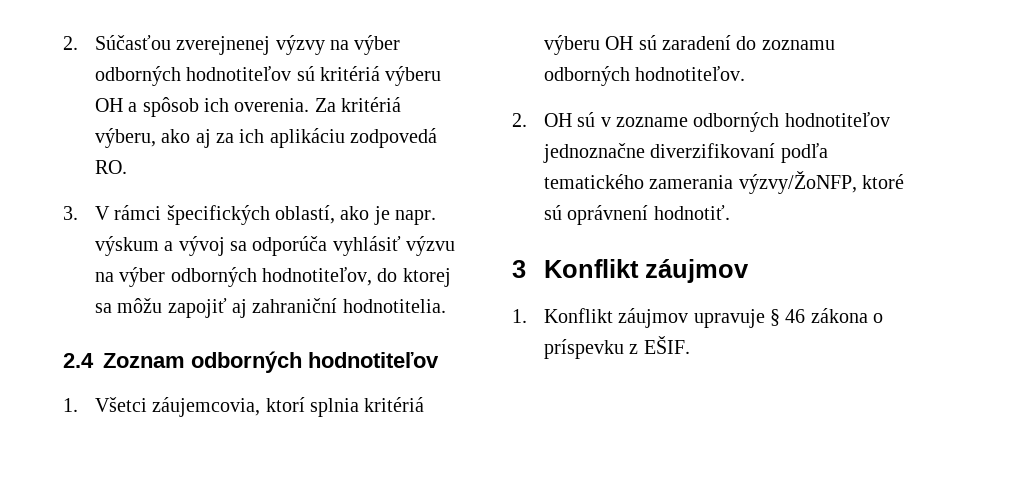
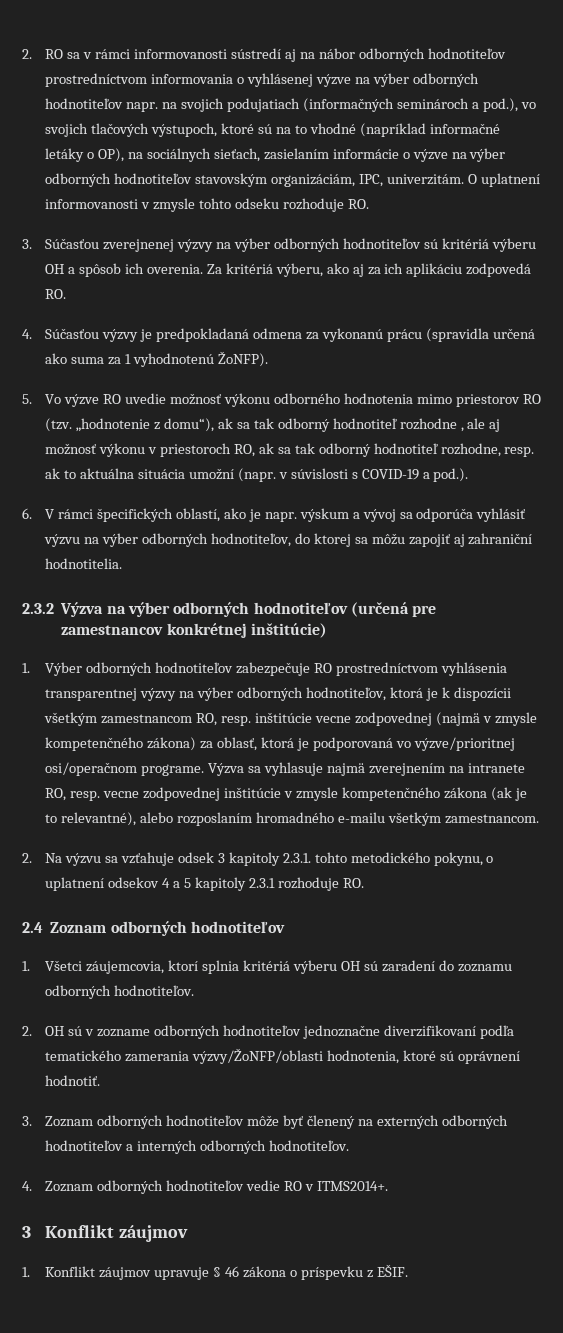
[63,36,78,50] 2. -> [22,48,506,62] [45,73,479,87] [45,98,536,112] [45,123,500,137] [45,148,506,162] [45,173,540,187] [45,198,369,212] [22,239,32,249] 2. RO sa v rámci informovanosti sústredí aj na nábor odborných hodnotiteľov prostredníctvom informovania o vyhlásenej výzve na výber odborných hodnotiteľov napr. na svojich podujatiach (informačných seminároch a pod.), vo svojich tlačových výstupoch, ktoré sú na to vhodné (napríklad informačné letáky o OP), na sociálnych sieťach, zasielaním informácie o výzve na výber odborných hodnotiteľov stavovským organizáciám, IPC, univerzitám. O uplatnení informovanosti v zmysle tohto odseku rozhoduje RO. // 3.
[63,206,78,220] 3. -> [22,328,535,342] [45,351,268,367] [22,393,541,407] [45,418,501,432] [45,443,535,457] [45,468,469,482] [22,508,32,519] 4. Súčasťou výzvy je predpokladaná odmena za vykonanú prácu (spravidla určená ako suma za 1 vyhodnotenú ŽoNFP). // 5. Vo výzve RO uvedie možnosť výkonu odborného hodnotenia mimo priestorov RO (tzv. „hodnotenie z domu“), ak sa tak odborný hodnotiteľ rozhodne , ale aj možnosť výkonu v priestoroch RO, ak sa tak odborný hodnotiteľ rozhodne, resp. ak to aktuálna situácia umožní (napr. v súvislosti s COVID-19 a pod.). // 6.
(446, 306) none -> [22,602,437,617] [61,623,327,638] [22,662,507,676] [45,687,511,701] [44,712,537,726] [45,737,515,751] [45,762,525,776] [45,787,527,801] [45,812,539,826] [22,852,494,866] [45,877,364,891] // 2.3.2 Výzva na výber odborných hodnotiteľov (určená pre zamestnancov konkrétnej inštitúcie) // 1. Výber odborných hodnotiteľov zabezpečuje RO prostredníctvom vyhlásenia transparentnej výzvy na výber odborných hodnotiteľov, ktorá je k dispozícii všetkým zamestnancom RO, resp. inštitúcie vecne zodpovednej (najmä v zmysle kompetenčného zákona) za oblasť, ktorá je podporovaná vo výzve/prioritnej osi/operačnom programe. Výzva sa vyhlasuje najmä zverejnením na intranete RO, resp. vecne zodpovednej inštitúcie v zmysle kompetenčného zákona (ak je to relevantné), alebo rozposlaním hromadného e-mailu všetkým zamestnancom. // 2. Na výzvu sa vzťahuje odsek 3 kapitoly 2.3.1. tohto metodického pokynu, o uplatnení odsekov 4 a 5 kapitoly 2.3.1 rozhoduje RO.
[738,171,857,194] výzvy/ŽoNFP, -> [192,1048,400,1064] výzvy/ŽoNFP/oblasti hodnotenia,
(730, 212) none -> [22,1115,508,1129] [45,1140,350,1154] [22,1180,388,1194] // 3. Zoznam odborných hodnotiteľov môže byť členený na externých odborných hodnotiteľov a interných odborných hodnotiteľov. // 4. Zoznam odborných hodnotiteľov vedie RO v ITMS2014+.

